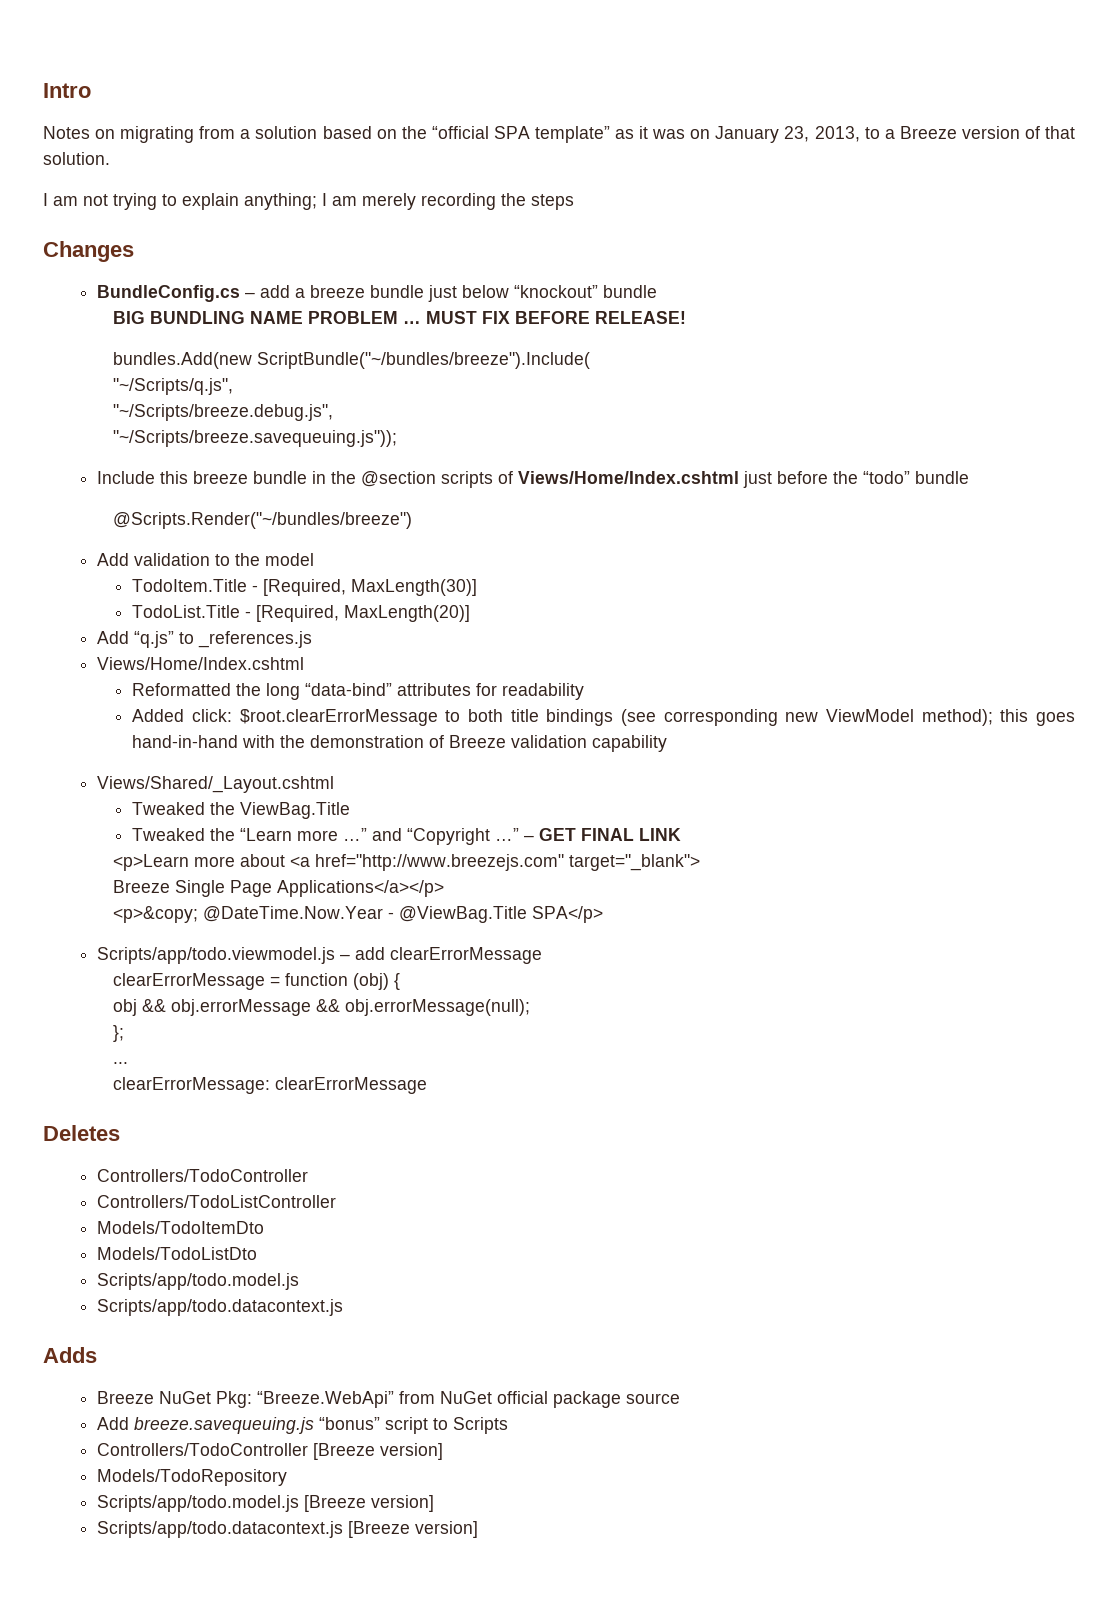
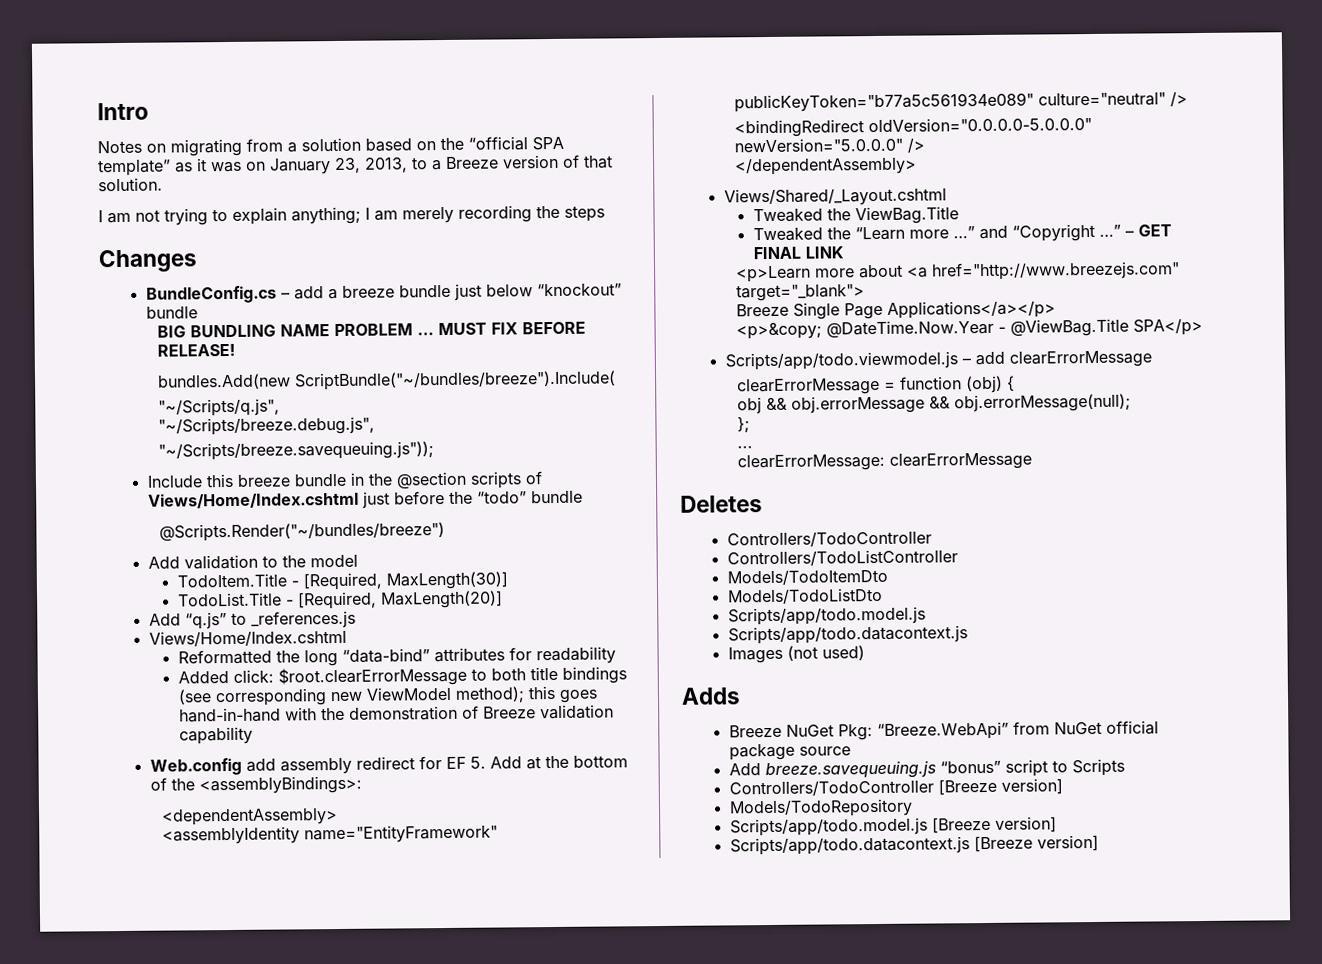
(668, 743) none -> [149,755,628,776] [149,775,362,795] [162,808,339,826] [162,824,499,845] [734,92,1189,113] [734,116,1093,138] [734,137,926,153] [735,157,918,176] // Web.config add assembly redirect for EF 5. Add at the bottom of the <assemblyBindings>: // <dependentAssembly> // <assemblyIdentity name="EntityFramework" publicKeyToken="b77a5c561934e089" culture="neutral" /> // <bindingRedirect oldVersion="0.0.0.0-5.0.0.0" newVersion="5.0.0.0" /> // </dependentAssembly>
(344, 1307) none -> [727,645,865,664] // Images (not used)

